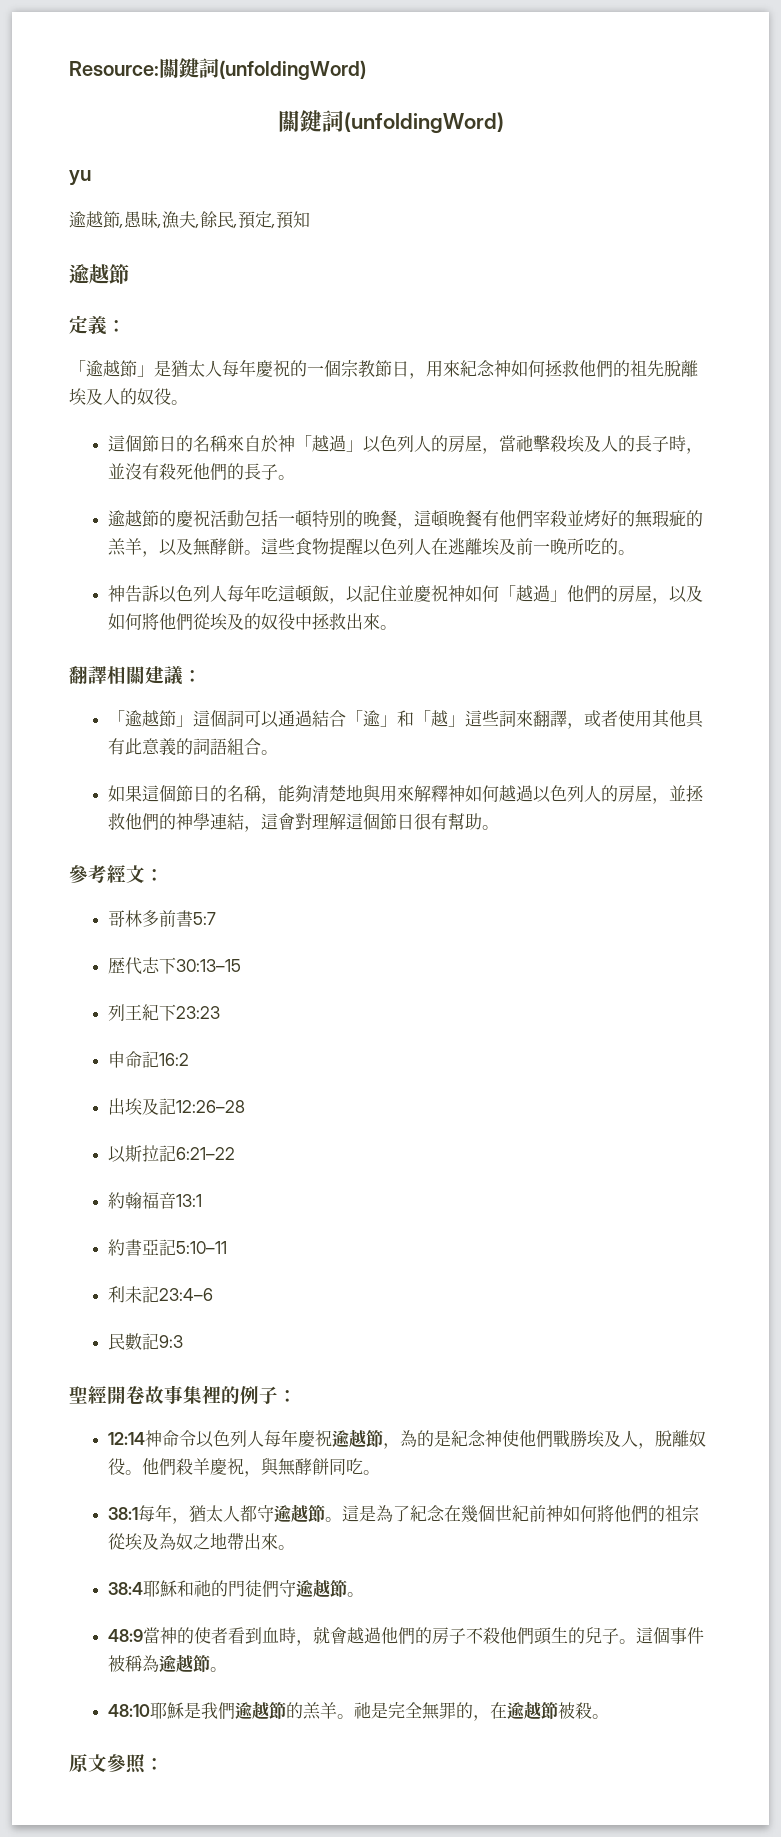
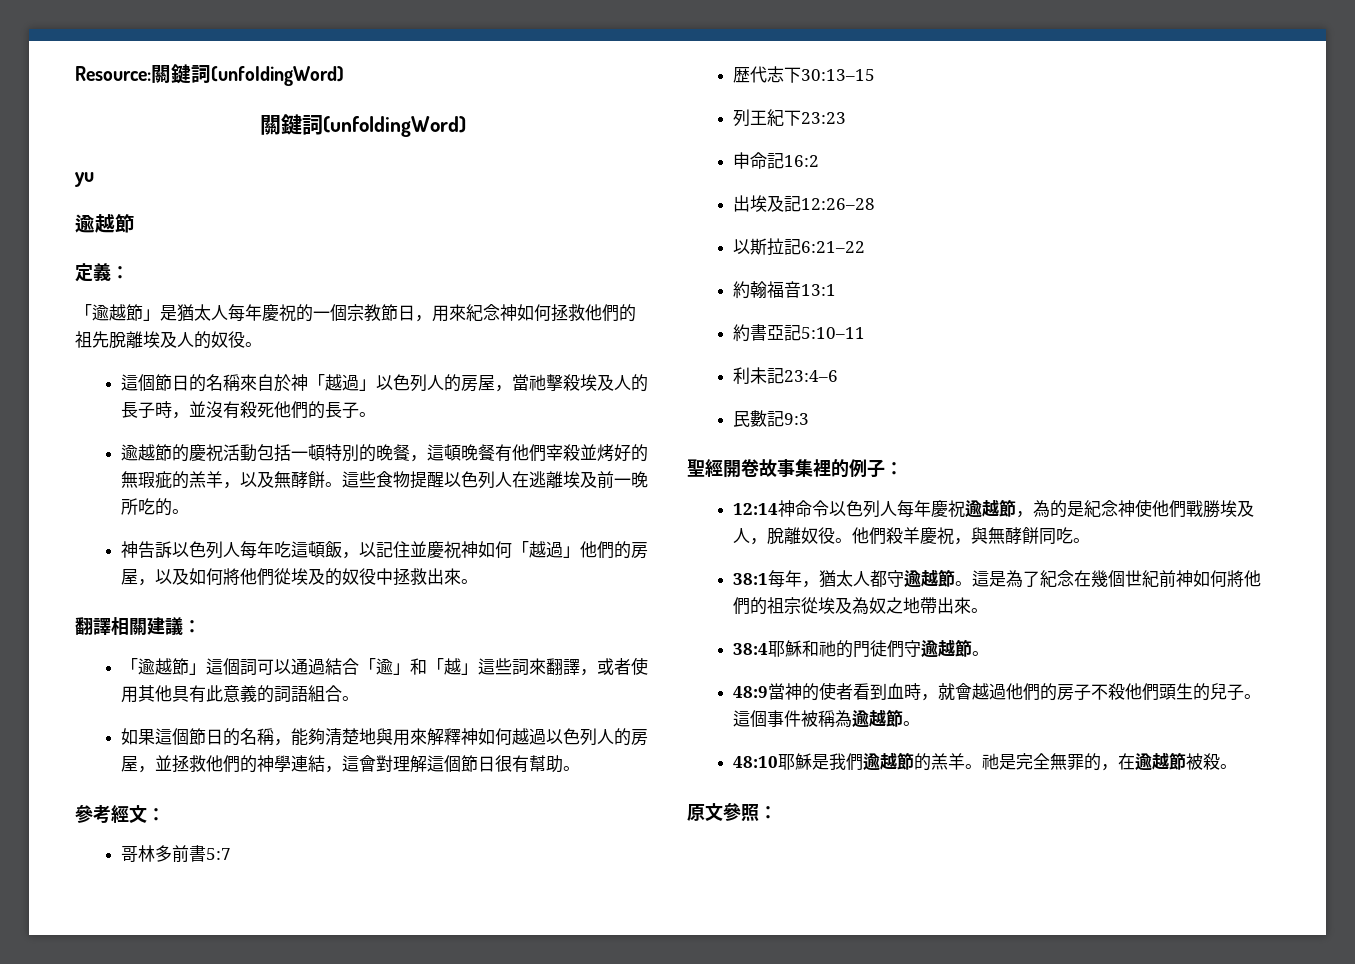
[69,211,310,229] // 逾越節,愚昧,漁夫,餘民,預定,預知 -> (94, 179) none

